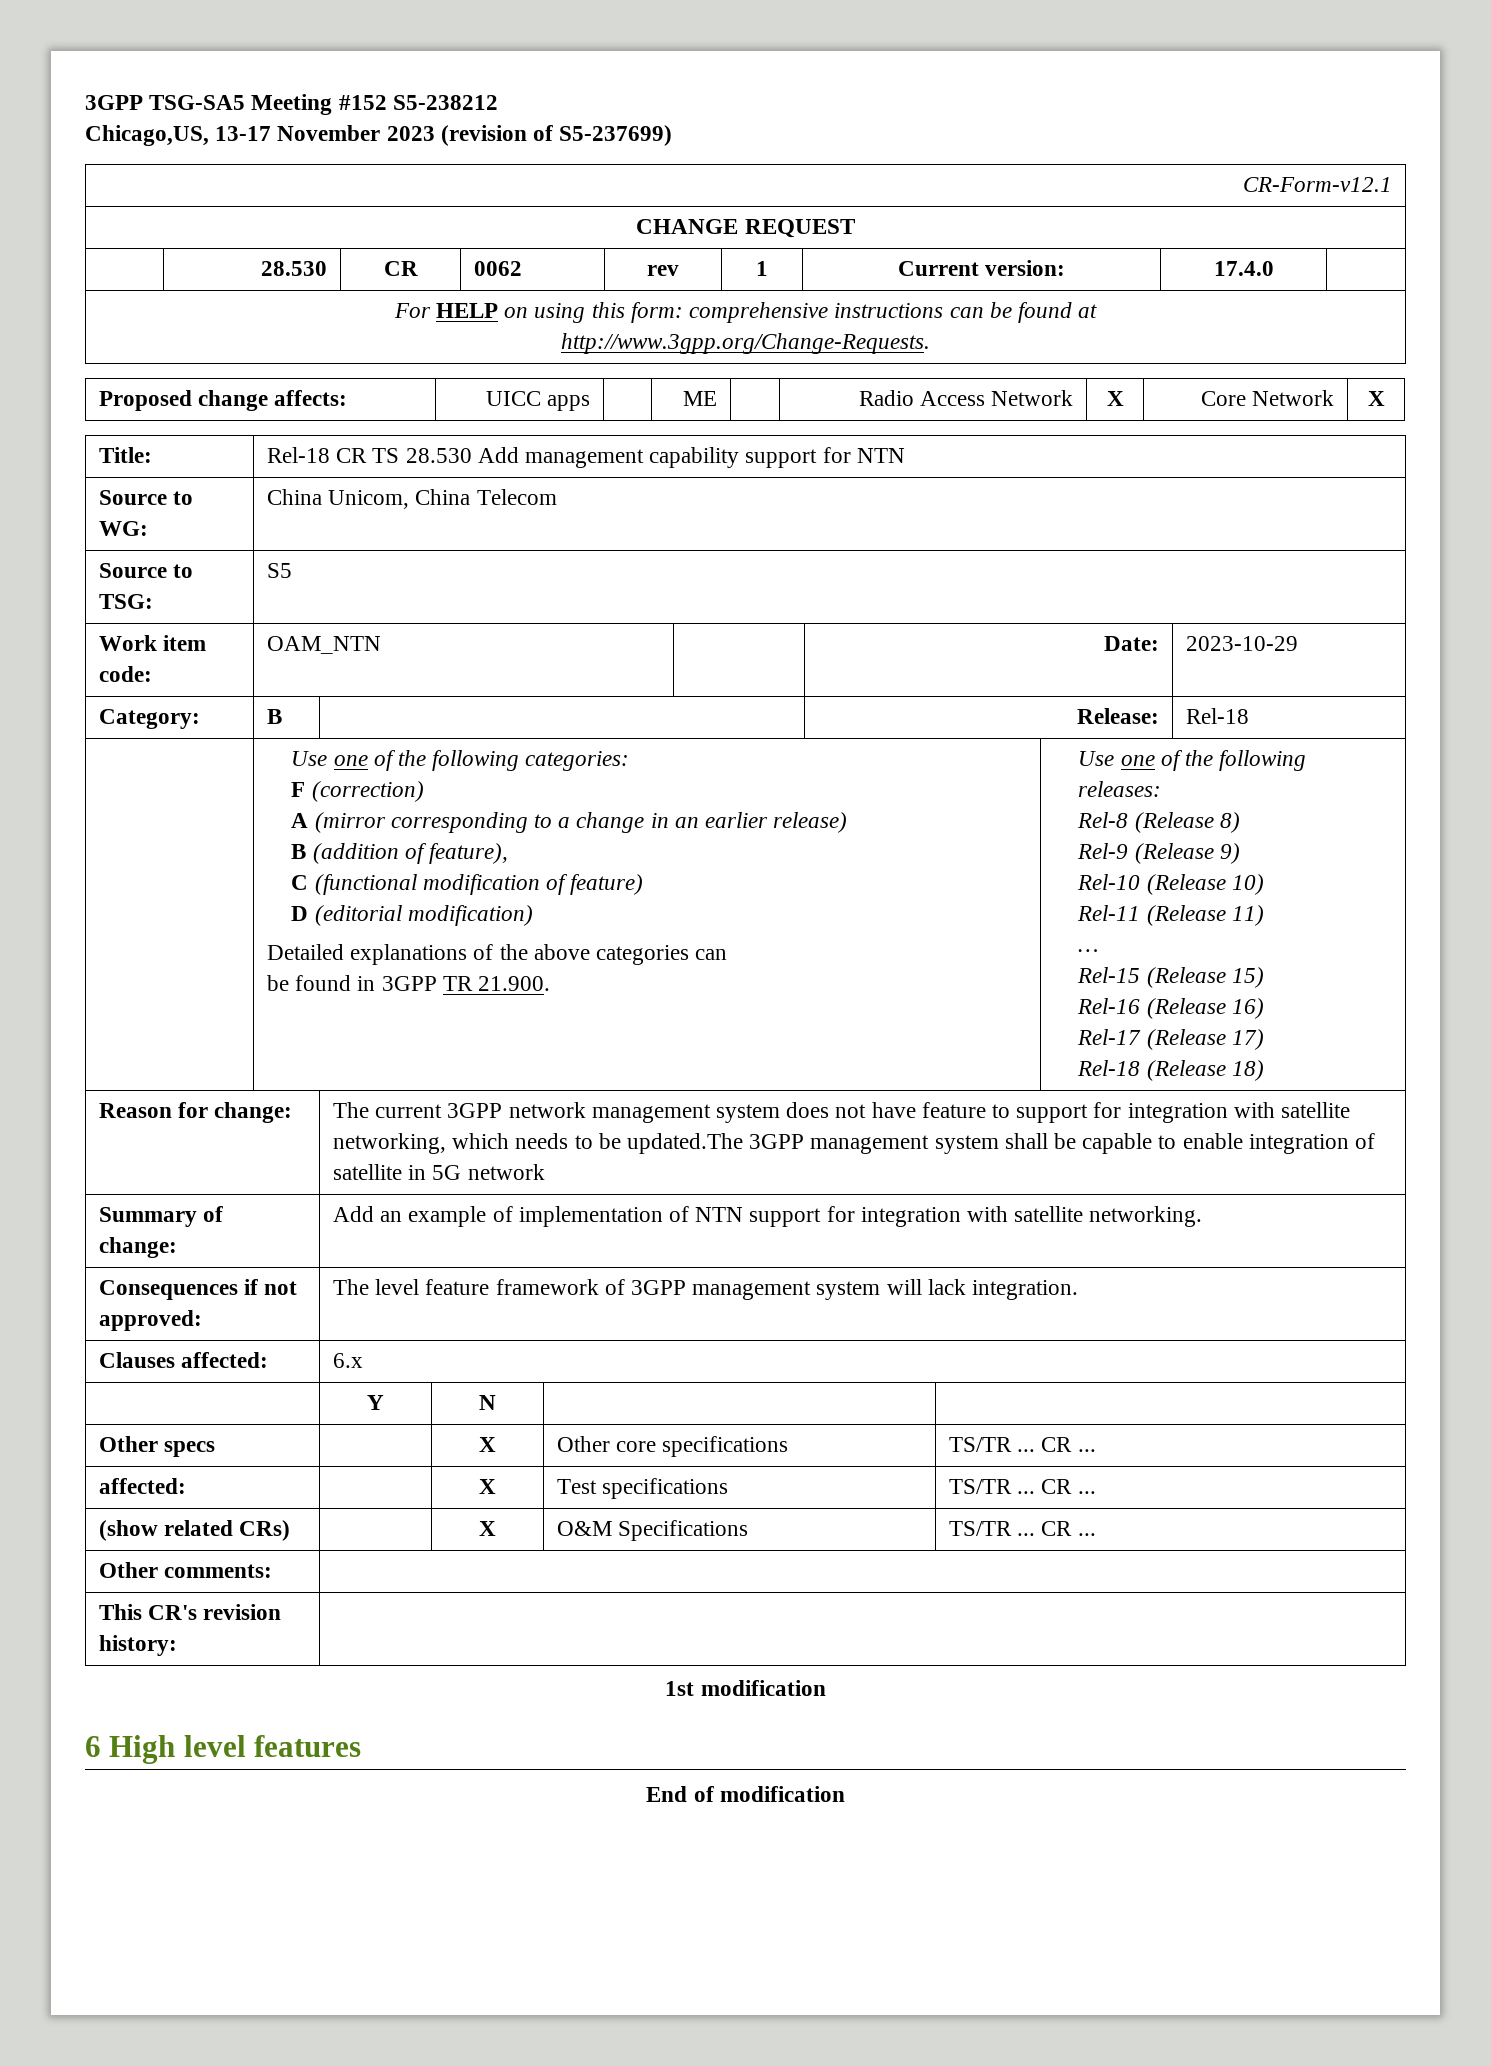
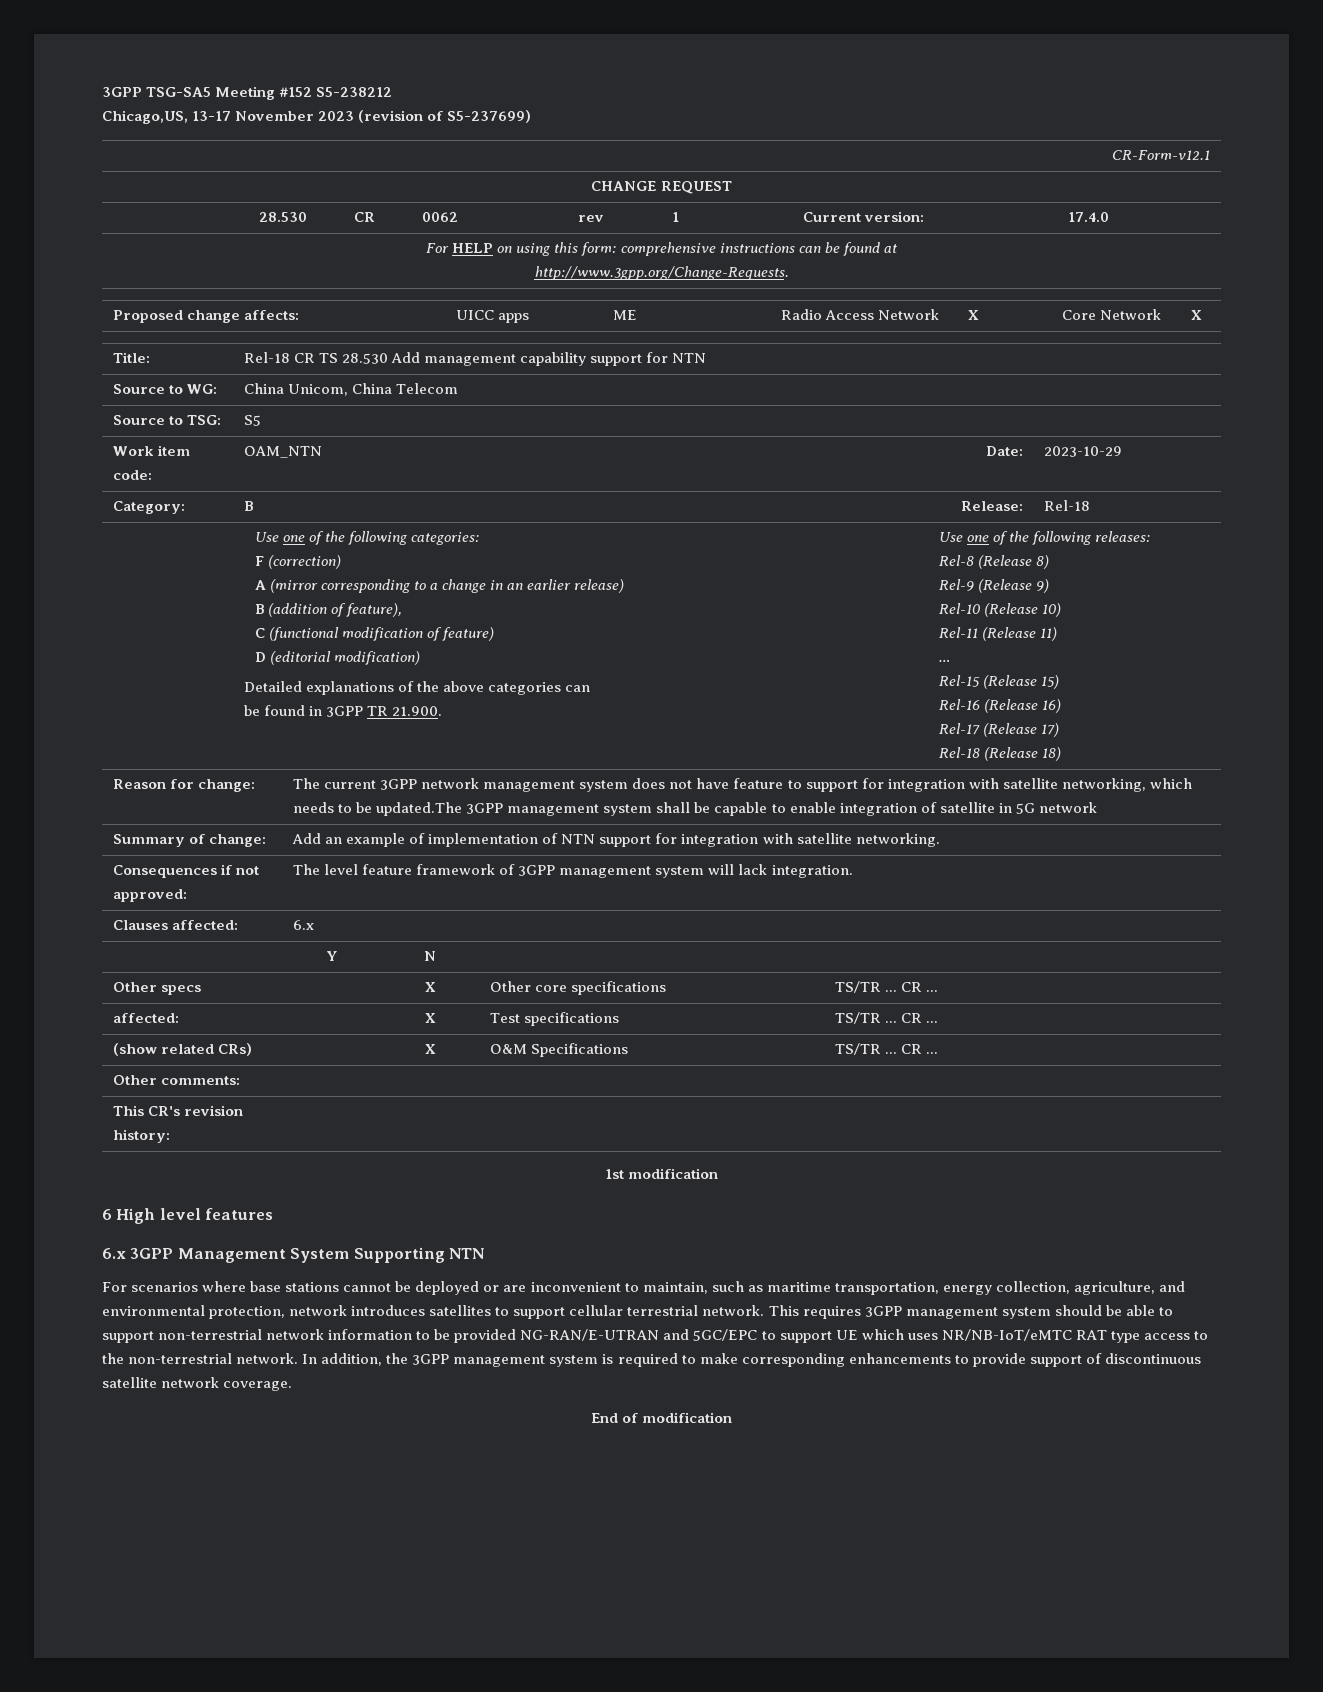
(362, 1746) none -> [102,1247,485,1263] [102,1281,1185,1295] [102,1305,1173,1319] [102,1329,1208,1343] [102,1353,1201,1367] [102,1377,293,1391] // 6.x 3GPP Management System Supporting NTN // For scenarios where base stations cannot be deployed or are inconvenient to maintain, such as maritime transportation, energy collection, agriculture, and environmental protection, network introduces satellites to support cellular terrestrial network. This requires 3GPP management system should be able to support non-terrestrial network information to be provided NG-RAN/E-UTRAN and 5GC/EPC to support UE which uses NR/NB-IoT/eMTC RAT type access to the non-terrestrial network. In addition, the 3GPP management system is required to make corresponding enhancements to provide support of discontinuous satellite network coverage.

